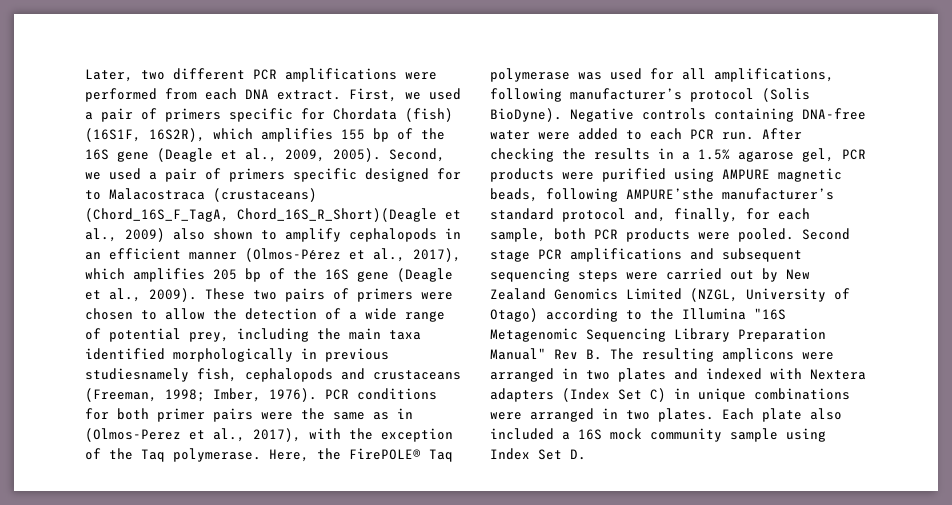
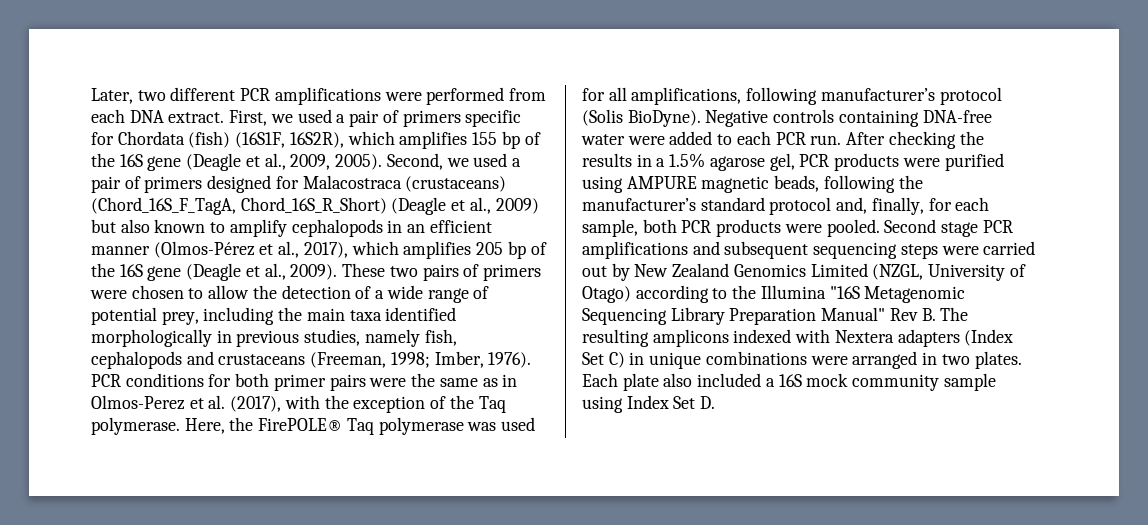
[293,168,357,182] specific -> (203, 184) none
[85,190,101,200] to -> (299, 182) none
[237,208,437,222] Chord_16S_R_Short)(Deagle -> [240,197,447,215] Chord_16S_R_Short) (Deagle
[173,228,253,240] also shown -> [91,219,206,233] but also known
[85,368,189,382] studiesnamely -> [304,329,420,347] studies, namely
[85,428,301,442] (Olmos-Perez et al., 2017), -> [91,395,282,412] Olmos-Perez et al. (2017),
[626,188,714,200] AMPURE’sthe -> [898,175,923,189] the
[802,352,834,360] [490,368,698,382] were arranged in two plates and -> (729, 338) none

